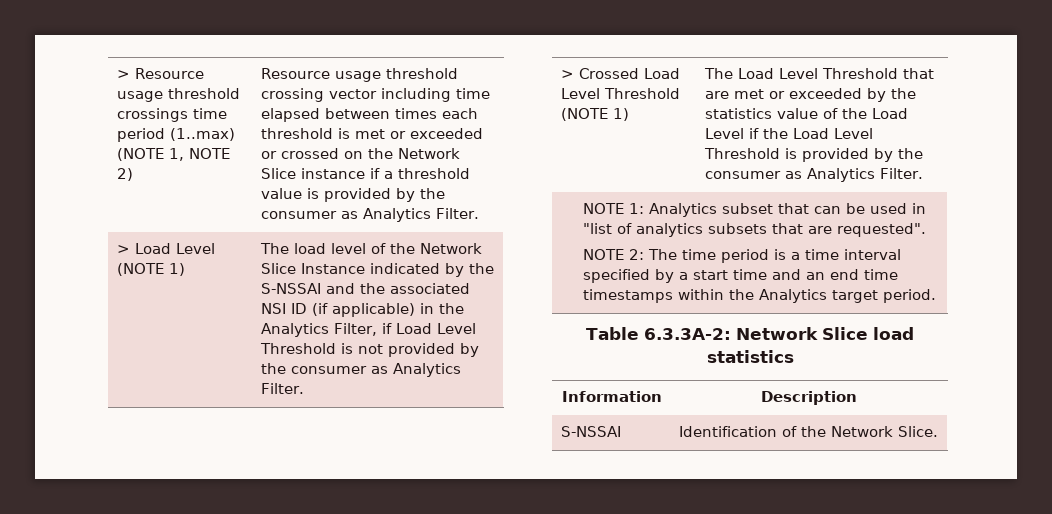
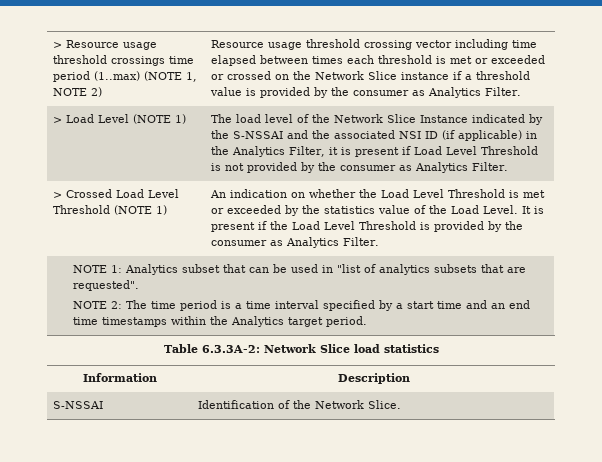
(377, 329) none -> [328,147,399,157] it is present
[703,68,934,79] [704,91,729,99] The Load Level Threshold that are -> [209,189,519,198] An indication on whether the Load Level Threshold is
[704,128,744,139] Level -> [482,205,544,214] [210,222,255,232] Level. It is present

